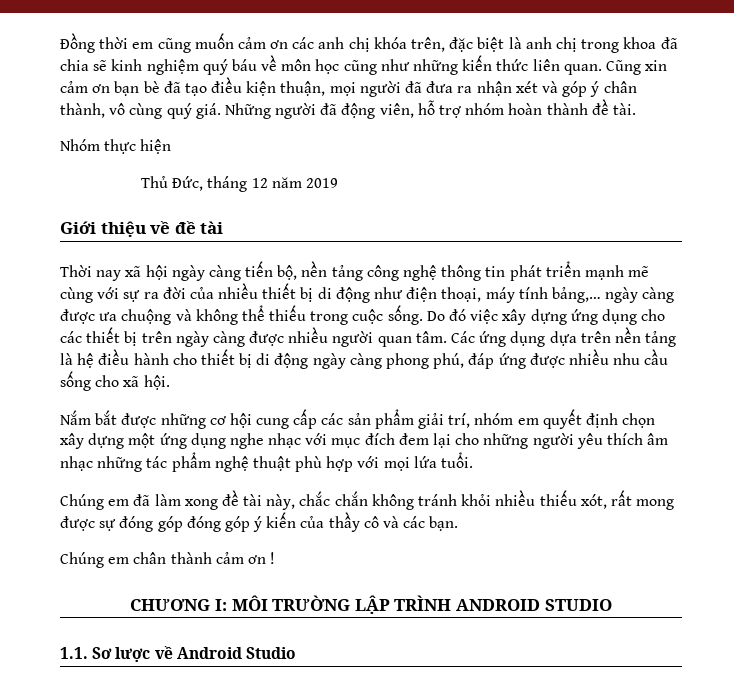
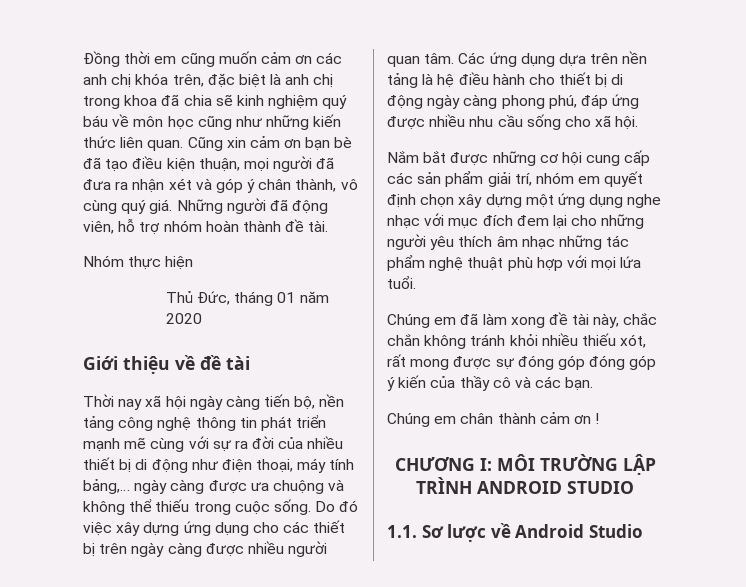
[251,177,338,188] 12 năm 2019 -> [277,291,329,303] [165,313,202,324] 01 năm 2020

